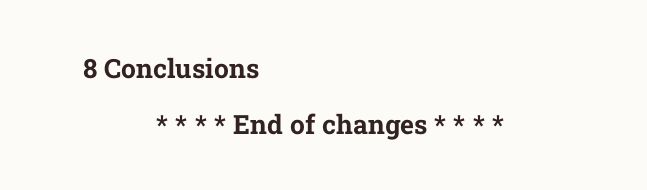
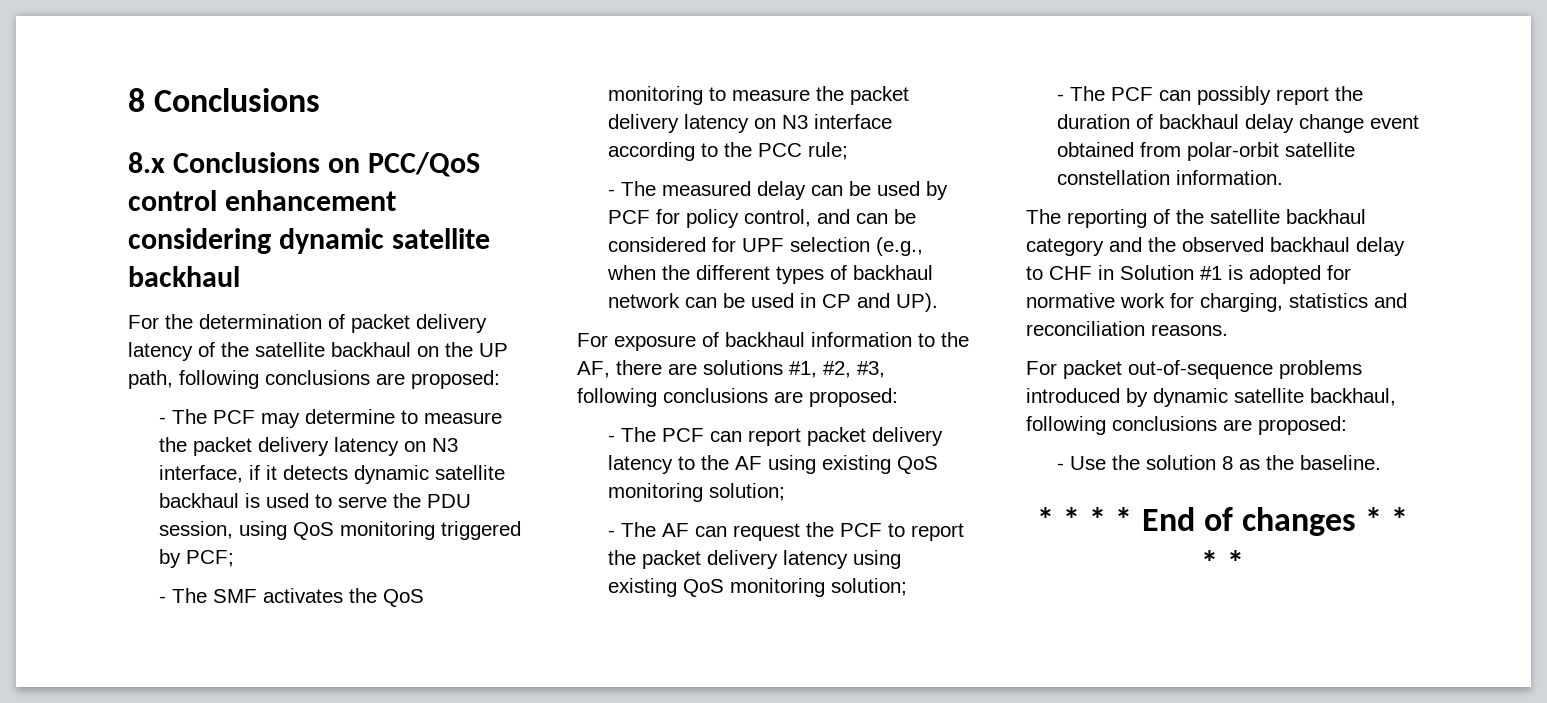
(260, 68) none -> [128,152,480,177] [128,190,396,211] [128,228,490,254] [128,266,240,287] [128,314,487,333] [128,342,508,361] [128,370,500,389] [158,409,502,428] [158,437,458,456] [158,465,505,484] [158,493,471,508] [158,521,521,540] [158,549,234,568] [158,588,424,607] [607,86,909,105] [607,114,892,133] [607,142,848,161] [607,181,948,200] [607,209,916,228] [607,237,923,256] [606,265,933,284] [607,293,938,312] [577,332,969,351] [577,360,885,378] [577,388,898,407] [607,427,943,446] [607,455,938,474] [607,483,785,502] [607,522,964,541] [607,550,901,569] [607,578,907,597] [1056,86,1363,105] [1056,114,1419,133] [1056,142,1355,161] [1056,170,1283,185] [1026,209,1366,228] [1026,237,1405,256] [1026,265,1351,284] [1026,293,1407,312] [1026,321,1228,336] [1026,360,1362,379] [1026,388,1396,407] [1026,416,1347,435] [1056,455,1381,470] // 8.x Conclusions on PCC/QoS control enhancement considering dynamic satellite backhaul // For the determination of packet delivery latency of the satellite backhaul on the UP path, following conclusions are proposed: // - The PCF may determine to measure the packet delivery latency on N3 interface, if it detects dynamic satellite backhaul is used to serve the PDU session, using QoS monitoring triggered by PCF; // - The SMF activates the QoS monitoring to measure the packet delivery latency on N3 interface according to the PCC rule; // - The measured delay can be used by PCF for policy control, and can be considered for UPF selection (e.g., when the different types of backhaul network can be used in CP and UP). // For exposure of backhaul information to the AF, there are solutions #1, #2, #3, following conclusions are proposed: // - The PCF can report packet delivery latency to the AF using existing QoS monitoring solution; // - The AF can request the PCF to report the packet delivery latency using existing QoS monitoring solution; // - The PCF can possibly report the duration of backhaul delay change event obtained from polar-orbit satellite constellation information. // The reporting of the satellite backhaul category and the observed backhaul delay to CHF in Solution #1 is adopted for normative work for charging, statistics and reconciliation reasons. // For packet out-of-sequence problems introduced by dynamic satellite backhaul, following conclusions are proposed: // - Use the solution 8 as the baseline.

